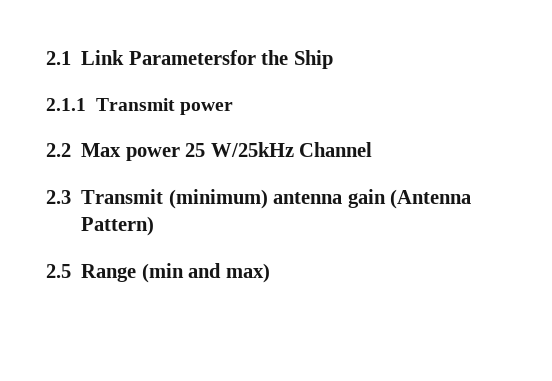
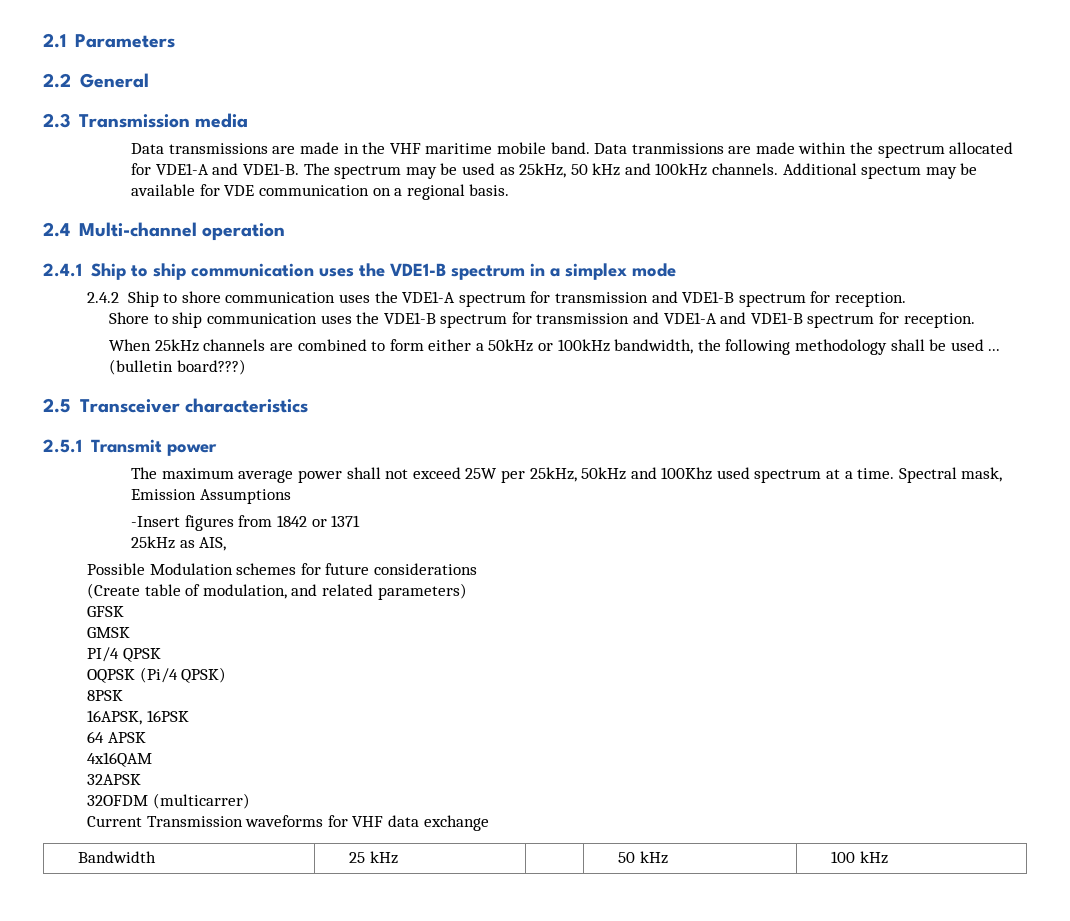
[81,50,333,69] [46,98,234,115] [46,142,373,161] [46,189,472,209] [81,216,155,236] [46,263,270,283] Link Parametersfor the Ship // 2.1.1 Transmit power // 2.2 Max power 25 W/25kHz Channel // 2.3 Transmit (minimum) antenna gain (Antenna Pattern) // 2.5 Range (min and max) -> [74,34,175,48] [43,73,149,88] [43,113,248,128] [131,142,1014,158] [131,163,978,179] [131,184,510,200] [43,222,285,241] [43,263,676,280] [87,291,906,307] [109,312,975,328] [109,339,1001,355] [109,359,246,375] [43,398,308,413] [43,439,217,456] [131,467,1003,483] [131,489,291,504] [131,515,361,531] [131,536,227,551] [87,563,478,575] [87,583,467,600] [87,606,125,617] [87,627,131,638] [87,647,161,662] [87,667,227,683] [87,690,124,701] [87,710,189,725] [87,731,146,743] [87,752,153,767] [87,774,142,785] [87,793,250,809] [87,815,489,831] [78,851,157,863] [349,851,398,864] [618,851,668,864] [831,851,888,864] Parameters // 2.2 General // 2.3 Transmission media // Data transmissions are made in the VHF maritime mobile band. Data tranmissions are made within the spectrum allocated for VDE1-A and VDE1-B. The spectrum may be used as 25kHz, 50 kHz and 100kHz channels. Additional spectum may be available for VDE communication on a regional basis. // 2.4 Multi-channel operation // 2.4.1 Ship to ship communication uses the VDE1-B spectrum in a simplex mode // 2.4.2 Ship to shore communication uses the VDE1-A spectrum for transmission and VDE1-B spectrum for reception. // Shore to ship communication uses the VDE1-B spectrum for transmission and VDE1-A and VDE1-B spectrum for reception. // When 25kHz channels are combined to form either a 50kHz or 100kHz bandwidth, the following methodology shall be used ... (bulletin board???) // 2.5 Transceiver characteristics // 2.5.1 Transmit power // The maximum average power shall not exceed 25W per 25kHz, 50kHz and 100Khz used spectrum at a time. Spectral mask, Emission Assumptions // -Insert figures from 1842 or 1371 // 25kHz as AIS, // Possible Modulation schemes for future considerations // (Create table of modulation, and related parameters) // GFSK // GMSK // PI/4 QPSK // OQPSK (Pi/4 QPSK) // 8PSK // 16APSK, 16PSK // 64 APSK // 4x16QAM // 32APSK // 32OFDM (multicarrer) // Current Transmission waveforms for VHF data exchange // Bandwidth | 25 kHz | | 50 kHz | 100 kHz

